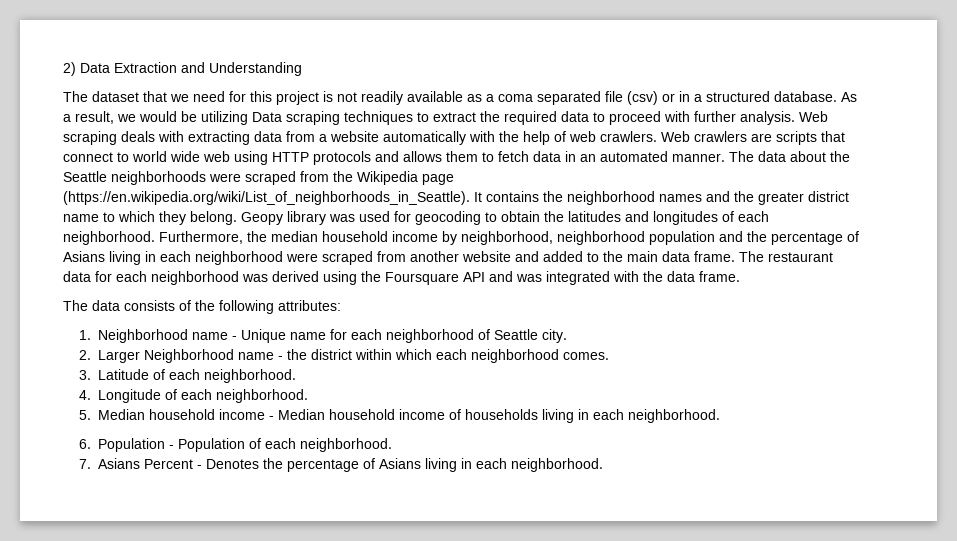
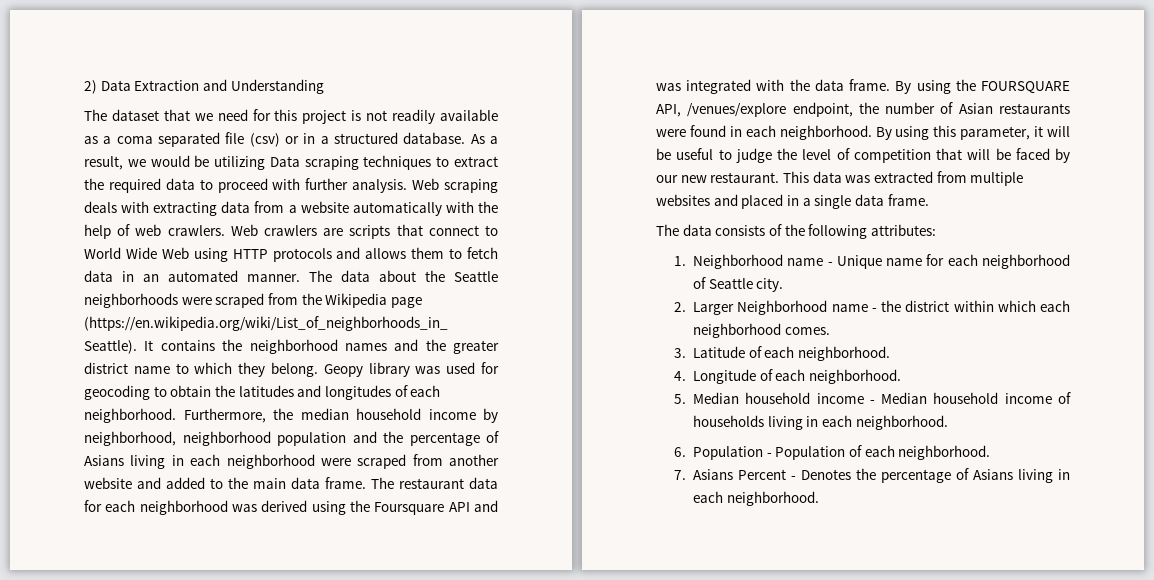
[132,151,230,162] world wide web -> [84,247,189,259] World Wide Web
(740, 276) none -> [895,79,1070,94] [656,102,1070,117] [656,125,1070,140] [656,148,1070,163] [656,171,1024,186] [656,194,929,209] By using the FOURSQUARE API, /venues/explore endpoint, the number of Asian restaurants were found in each neighborhood. By using this parameter, it will be useful to judge the level of competition that will be faced by our new restaurant. This data was extracted from multiple websites and placed in a single data frame.

